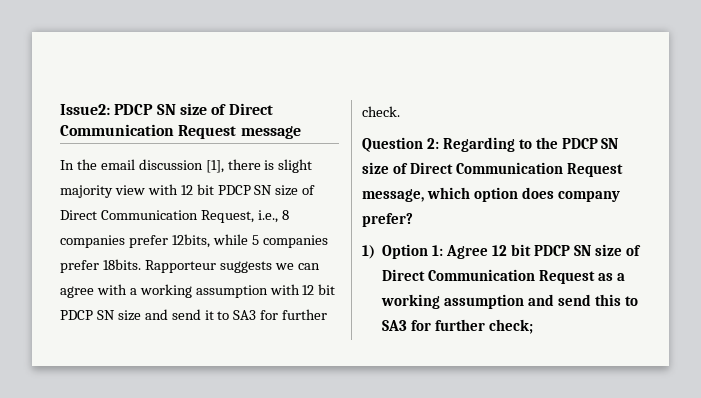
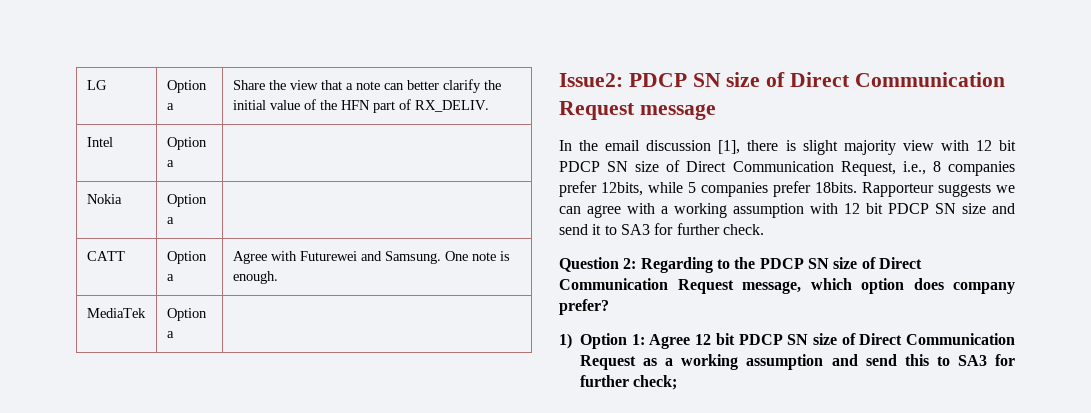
(60, 109) none -> [86,80,107,90] [166,80,207,93] [166,103,174,110] [232,79,501,93] [232,99,489,113] [86,137,113,147] [166,137,207,150] [166,160,174,167] [86,194,122,204] [166,194,207,207] [166,217,174,224] [86,251,125,261] [166,251,207,264] [166,274,174,281] [232,251,510,264] [232,271,278,284] [86,308,146,318] [166,308,207,321] [166,331,174,338] LG | Option a | Share the view that a note can better clarify the initial value of the HFN part of RX_DELIV. // Intel | Option a | // Nokia | Option a | // CATT | Option a | Agree with Futurewei and Samsung. One note is enough. // MediaTek | Option a | //

